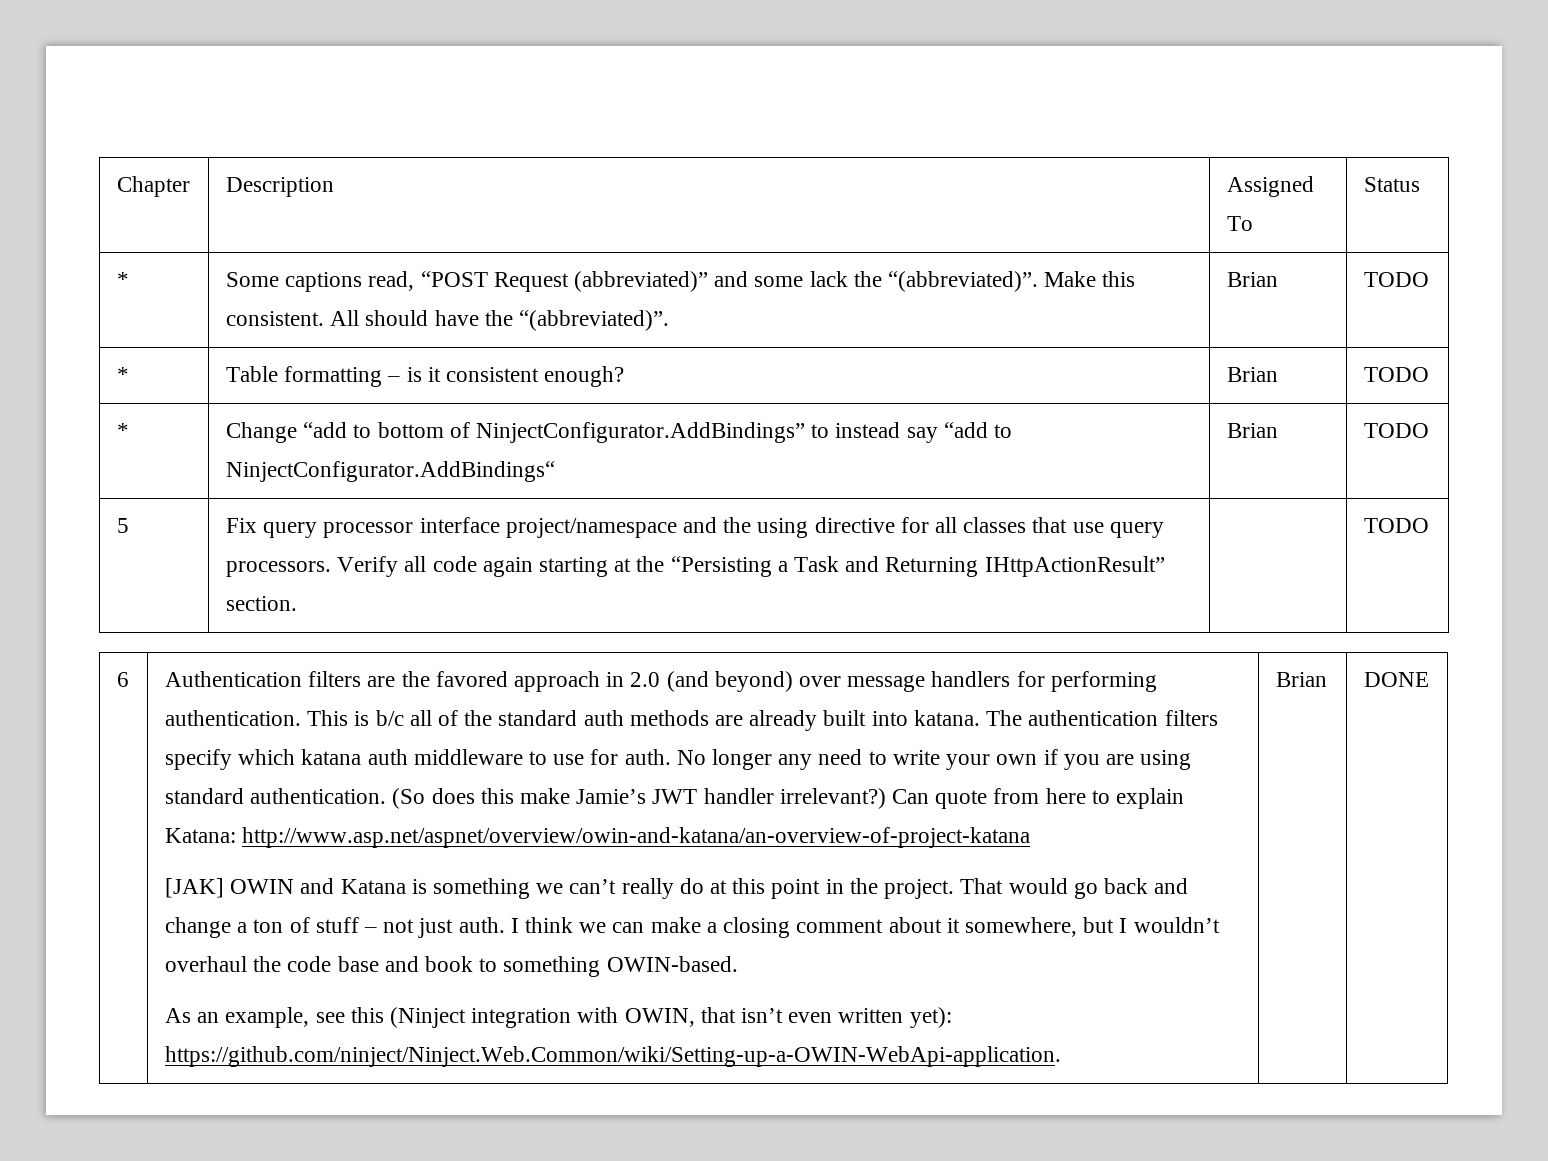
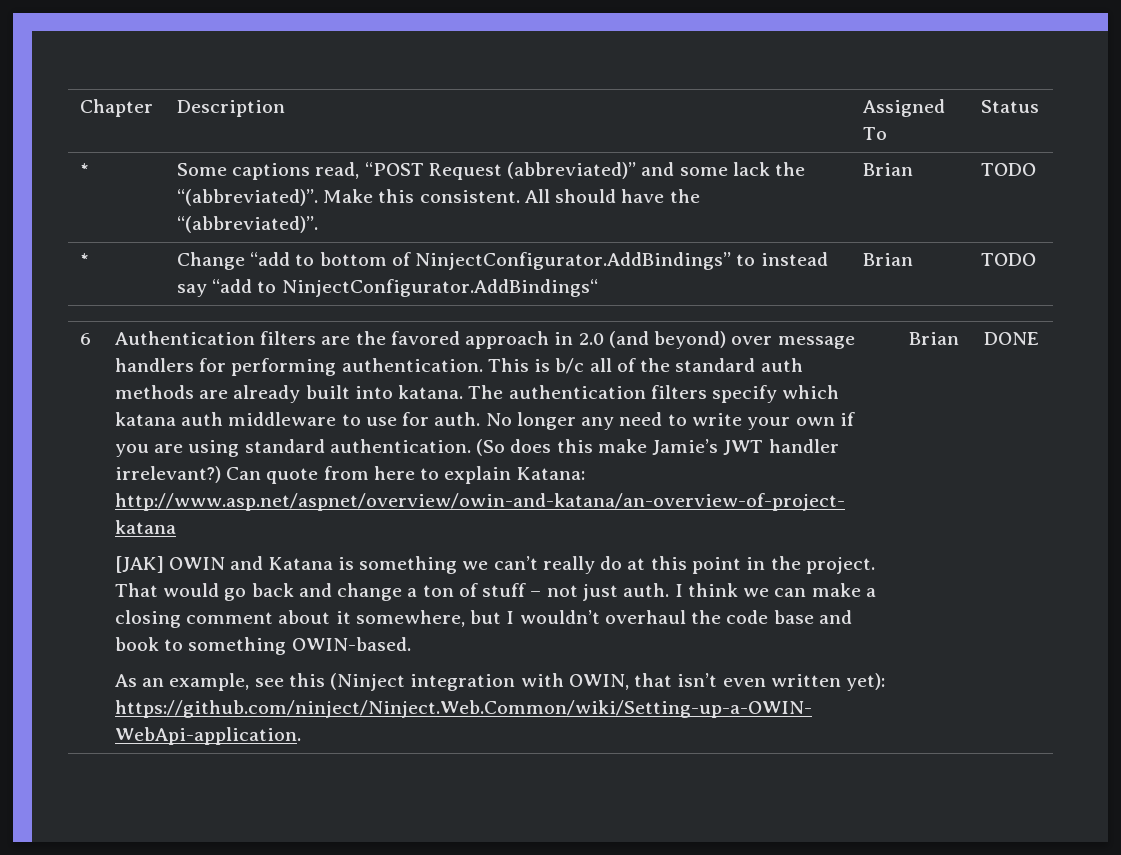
[116,367,129,382] [225,366,625,387] [1226,367,1278,382] [1363,367,1429,382] // * | Table formatting – is it consistent enough? | Brian | TODO -> (1036, 169) none
[116,518,129,533] [225,517,1164,538] [225,556,1165,577] [225,596,297,611] [1363,518,1429,533] // 5 | Fix query processor interface project/namespace and the using directive for all classes that use query processors. Verify all code again starting at the “Persisting a Task and Returning IHttpActionResult” section. | | TODO -> (1036, 259) none

